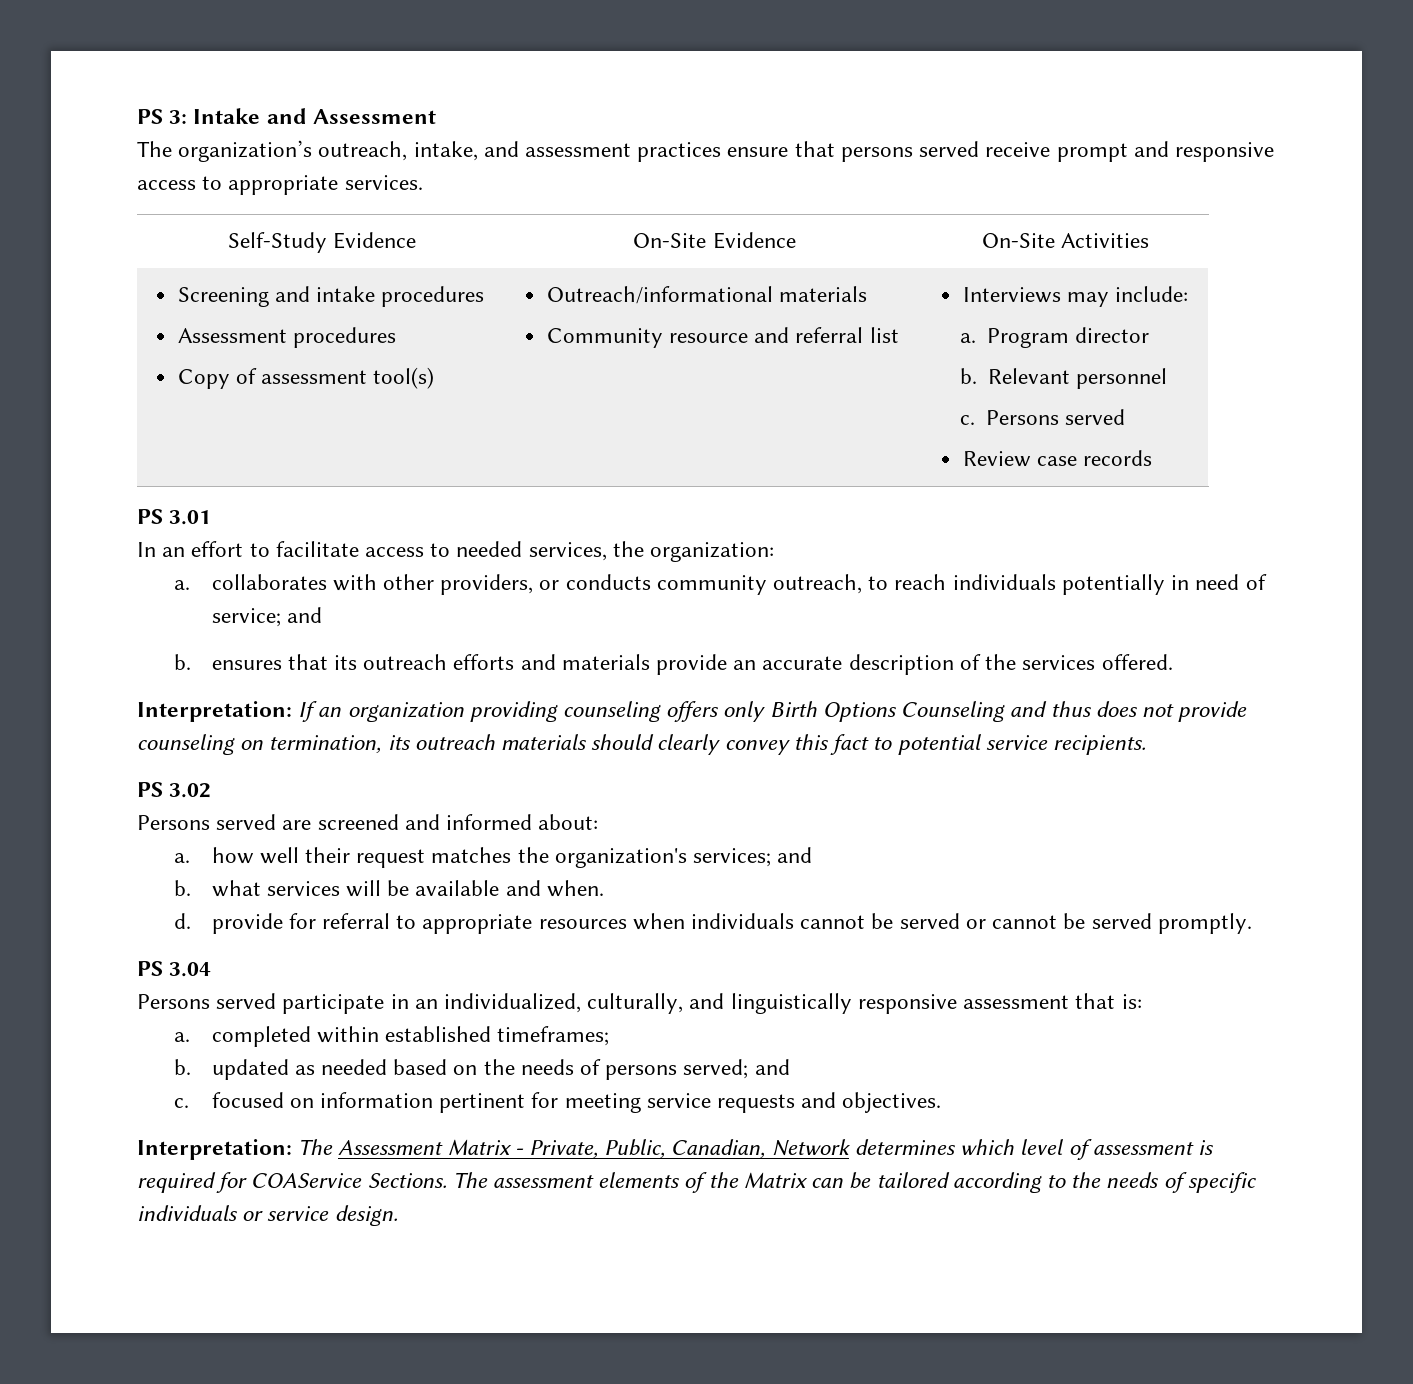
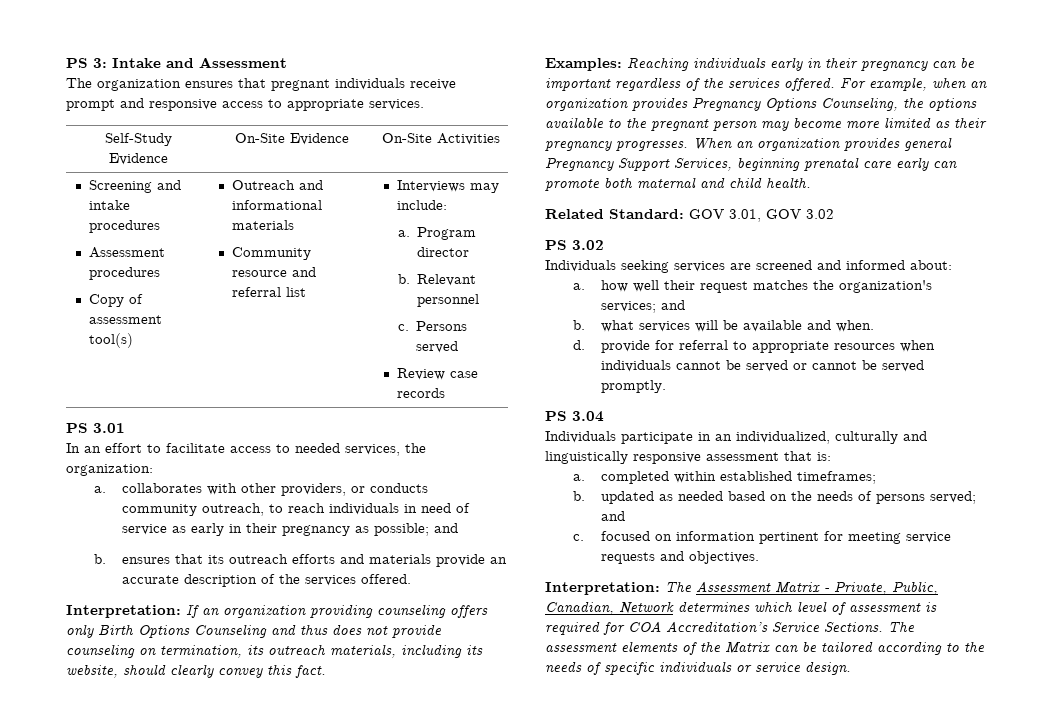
[178,140,980,162] organization’s outreach, intake, and assessment practices ensure that persons served -> [97,78,405,91] organization ensures that pregnant individuals
[546,286,773,304] Outreach/informational -> [231,180,323,190] [231,200,322,210] Outreach and informational
[1061,574,1165,595] potentially -> (400, 509) none
[211,608,281,627] service; -> [122,523,430,536] service as early in their pregnancy as possible;
[501,734,1146,755] materials should clearly convey this fact to potential service recipients. -> [330,644,483,658] [66,664,326,678] [545,57,975,71] [545,77,987,91] [545,97,977,111] [545,117,987,131] [545,137,952,151] [545,157,957,171] [545,177,811,191] [545,209,834,222] materials, including its website, should clearly convey this fact. // Examples: Reaching individuals early in their pregnancy can be important regardless of the services offered. For example, when an organization provides Pregnancy Options Counseling, the options available to the pregnant person may become more limited as their pregnancy progresses. When an organization provides general Pregnancy Support Services, beginning prenatal care early can promote both maternal and child health. // Related Standard: GOV 3.01, GOV 3.02
[137,814,277,830] Persons served -> [545,260,725,273] Individuals seeking services
[137,993,277,1009] Persons served -> [545,431,616,443] Individuals
[587,993,684,1014] culturally, -> [835,431,898,444] culturally
[251,1173,363,1188] COAService -> [628,621,820,633] COA Accreditation’s Service

